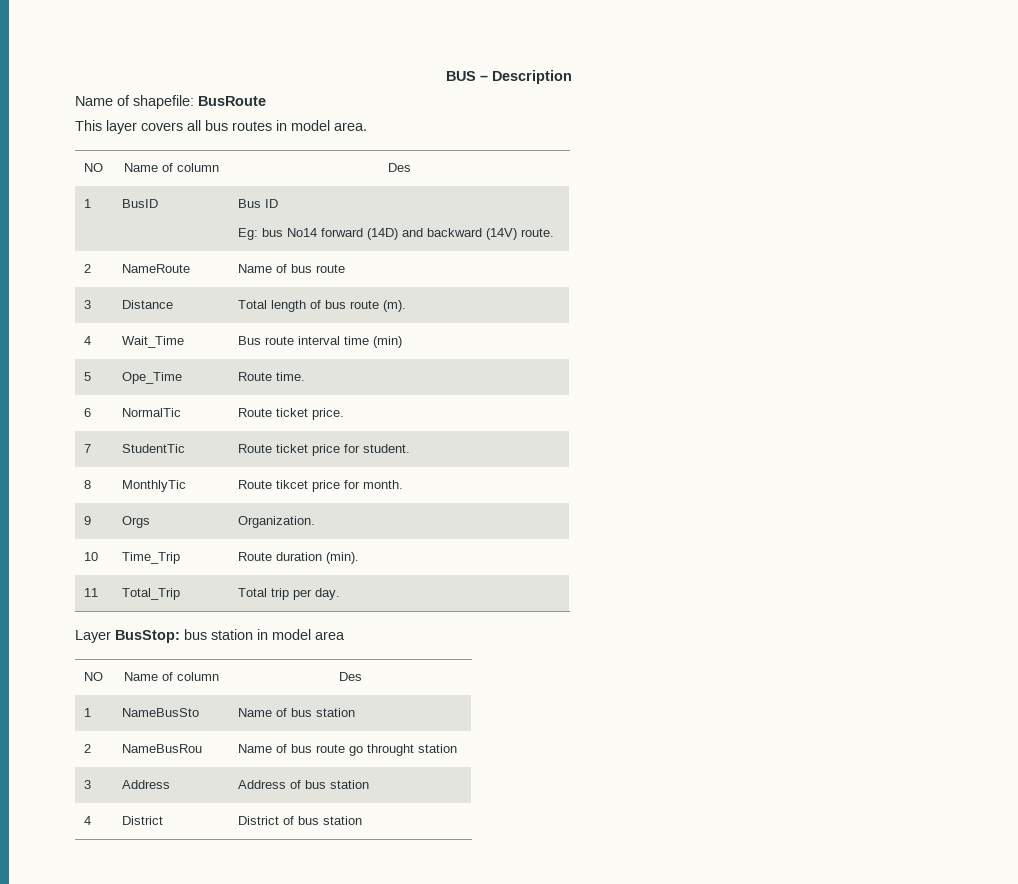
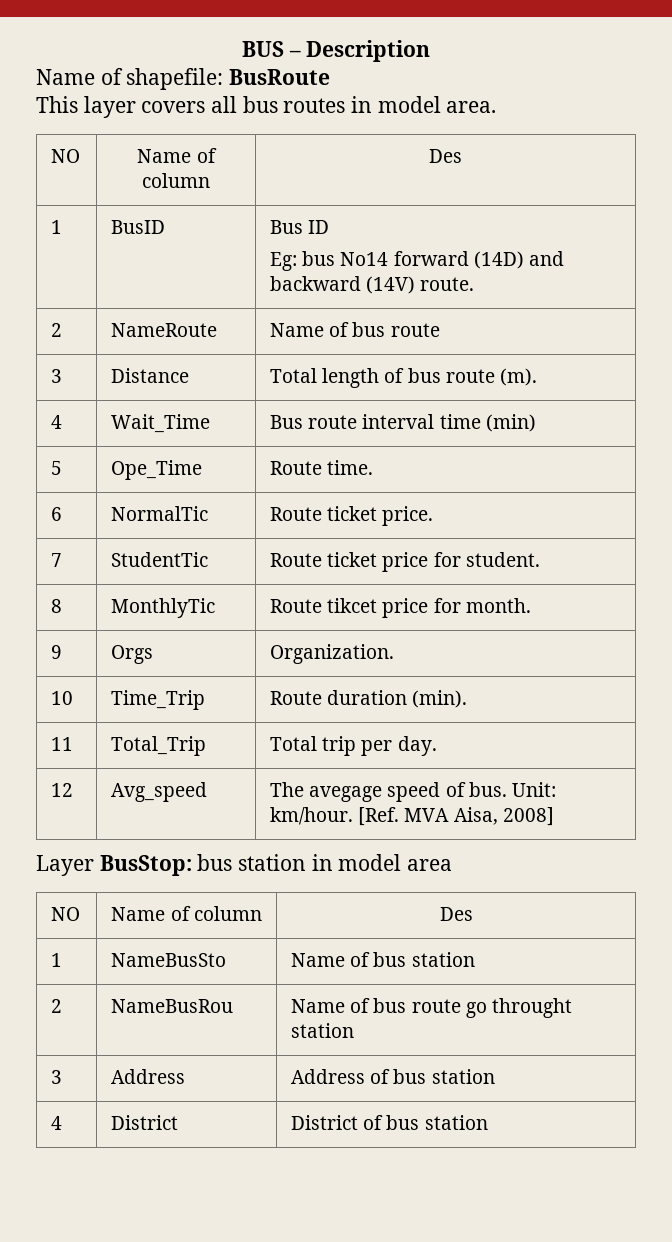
(341, 594) none -> [51,783,74,797] [111,782,208,802] [270,782,556,802] [270,807,554,826] // 12 | Avg_speed | The avegage speed of bus. Unit: km/hour. [Ref. MVA Aisa, 2008]

